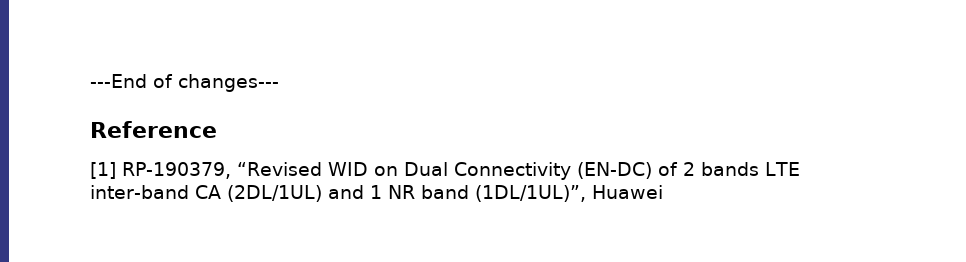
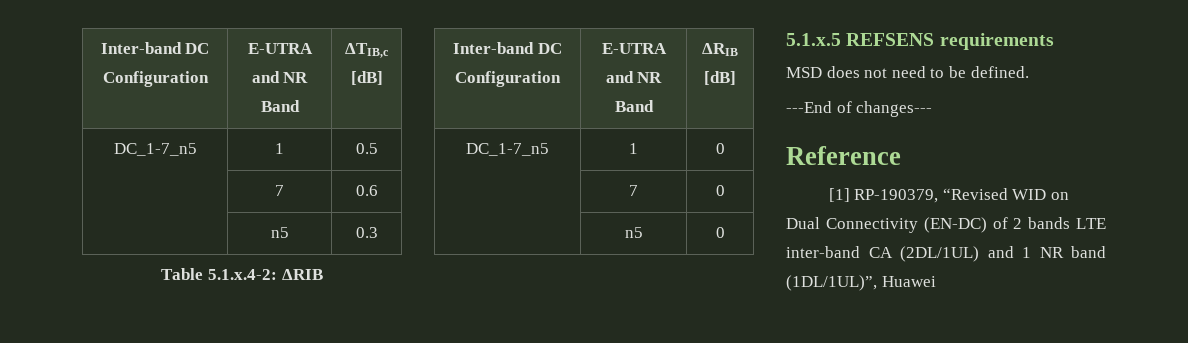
(90, 81) none -> [100,42,210,54] [102,71,209,87] [247,43,313,54] [251,71,309,83] [260,100,300,112] [345,43,389,58] [350,71,383,85] [113,143,197,156] [275,143,284,154] [355,143,378,154] [275,185,284,196] [355,185,378,196] [270,227,289,238] [355,227,378,238] [161,268,323,280] [453,42,562,54] [455,71,561,87] [601,43,667,54] [605,71,663,83] [614,100,654,112] [702,43,738,56] [704,71,736,85] [466,143,549,156] [629,143,638,154] [715,143,725,154] [629,185,638,196] [715,185,725,196] [624,227,643,238] [715,227,725,238] [786,33,1054,50] [786,66,1029,78] Inter-band DC Configuration | E-UTRA and NR Band | ΔTIB,c [dB] // DC_1-7_n5 | 1 | 0.5 // | 7 | 0.6 // | n5 | 0.3 // Table 5.1.x.4-2: ΔRIB // Inter-band DC Configuration | E-UTRA and NR Band | ΔRIB [dB] // DC_1-7_n5 | 1 | 0 // | 7 | 0 // | n5 | 0 // 5.1.x.5 REFSENS requirements // MSD does not need to be defined. //

